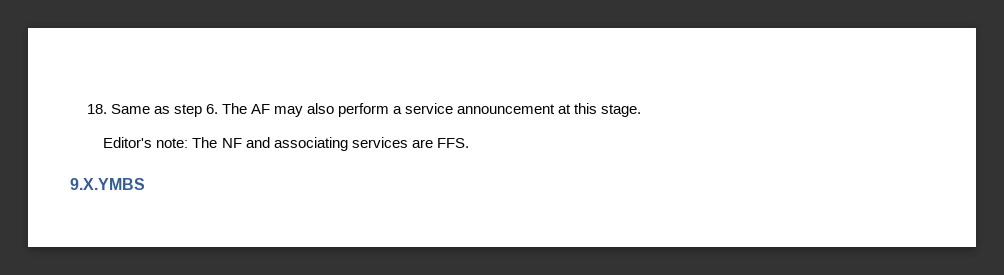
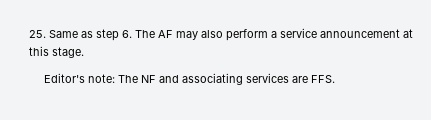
[86,104,107,114] 18. -> [28,30,46,38] 25.
[70,178,145,190] // 9.X.YMBS -> (335, 79) none

